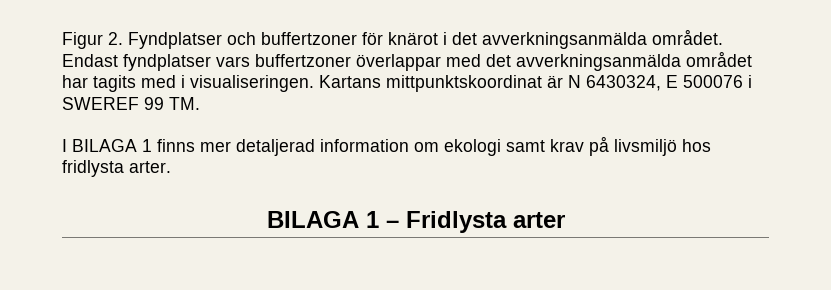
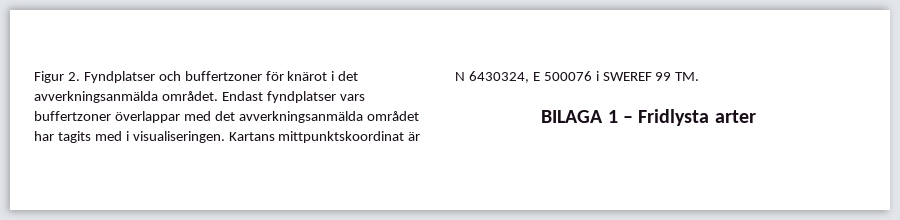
[62,136,711,156] [62,160,171,177] // I BILAGA 1 finns mer detaljerad information om ekologi samt krav på livsmiljö hos fridlysta arter. -> (700, 76) none

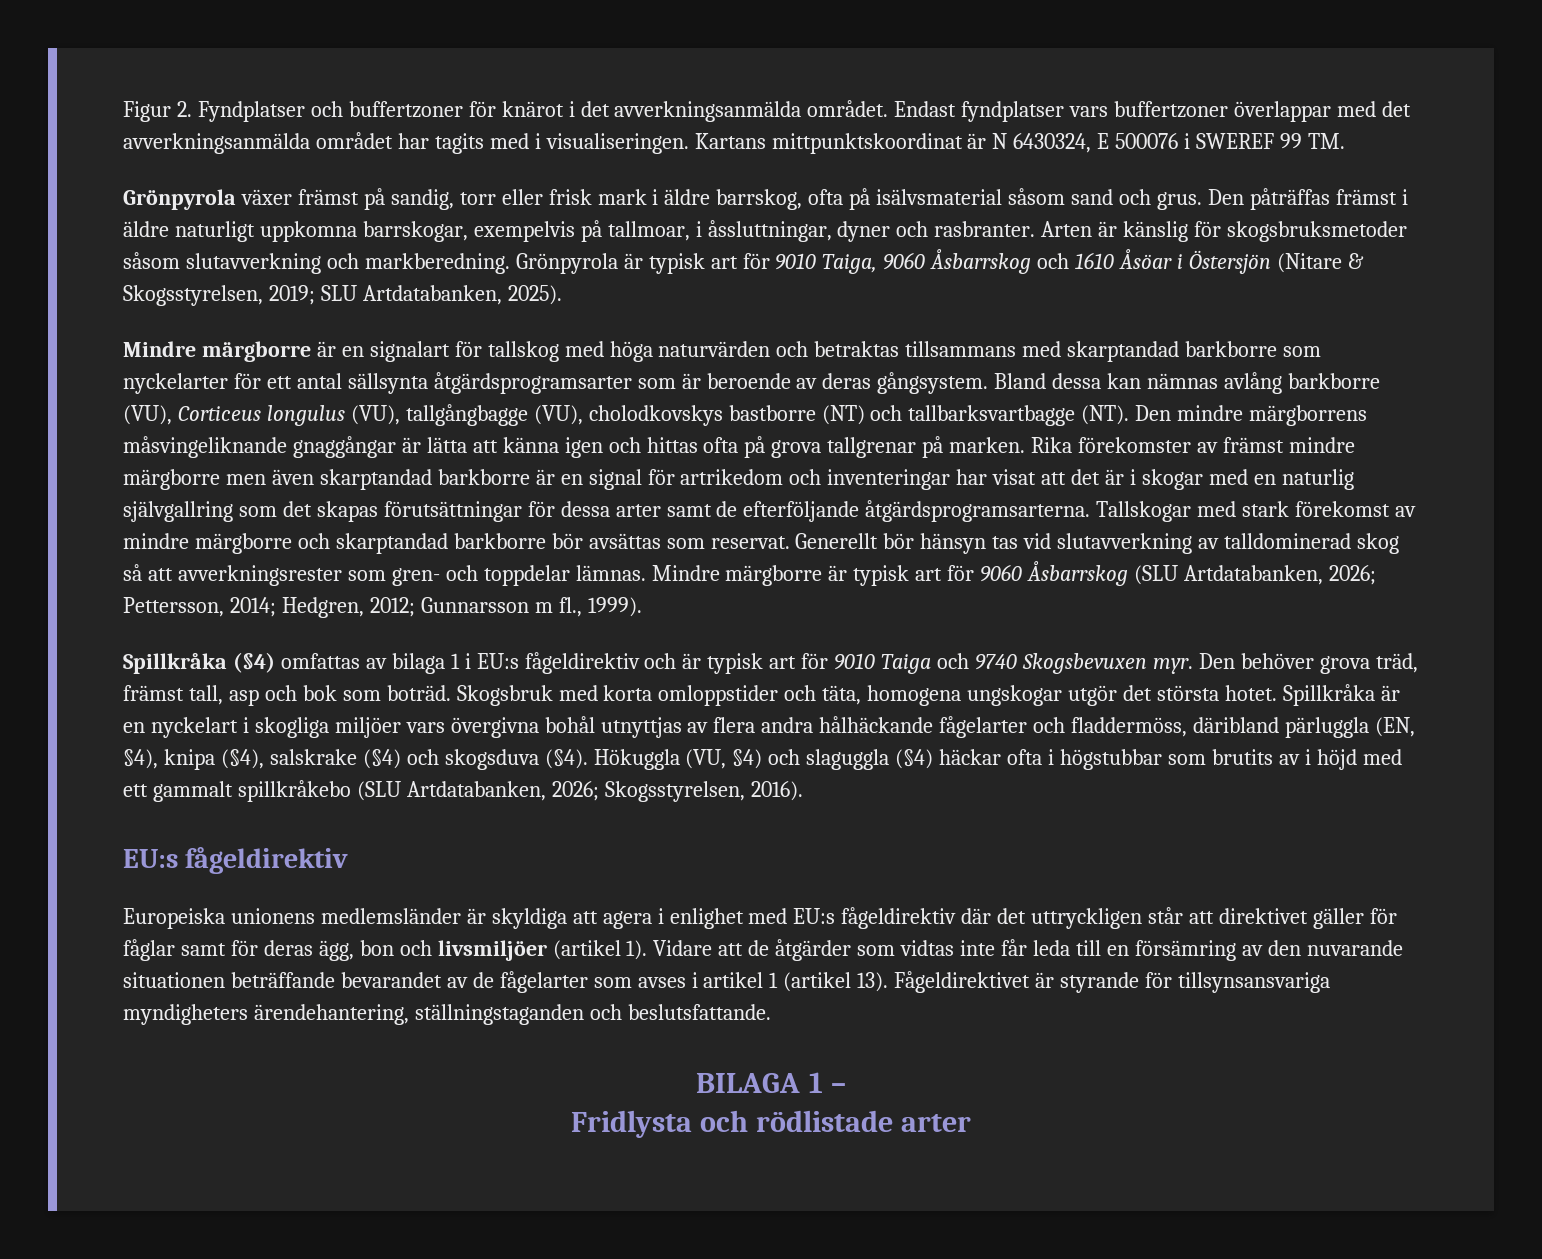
(700, 76) none -> [123,188,1408,210] [123,220,1408,242] [123,249,1364,274] [123,285,562,306] [123,341,1322,362] [123,372,1380,394] [123,404,1368,426] [123,436,1355,458] [123,469,1354,490] [123,500,1417,522] [123,533,1399,554] [123,561,1376,586] [123,597,642,618] [123,652,1418,674] [123,684,1400,706] [123,716,1415,738] [123,749,1402,770] [123,780,803,802] [123,847,349,874] [123,907,1397,929] [123,939,1403,961] [123,971,1330,993] [123,1004,771,1025] // Grönpyrola växer främst på sandig, torr eller frisk mark i äldre barrskog, ofta på isälvsmaterial såsom sand och grus. Den påträffas främst i äldre naturligt uppkomna barrskogar, exempelvis på tallmoar, i åssluttningar, dyner och rasbranter. Arten är känslig för skogsbruksmetoder såsom slutavverkning och markberedning. Grönpyrola är typisk art för 9010 Taiga, 9060 Åsbarrskog och 1610 Åsöar i Östersjön (Nitare & Skogsstyrelsen, 2019; SLU Artdatabanken, 2025). // Mindre märgborre är en signalart för tallskog med höga naturvärden och betraktas tillsammans med skarptandad barkborre som nyckelarter för ett antal sällsynta åtgärdsprogramsarter som är beroende av deras gångsystem. Bland dessa kan nämnas avlång barkborre (VU), Corticeus longulus (VU), tallgångbagge (VU), cholodkovskys bastborre (NT) och tallbarksvartbagge (NT). Den mindre märgborrens måsvingeliknande gnaggångar är lätta att känna igen och hittas ofta på grova tallgrenar på marken. Rika förekomster av främst mindre märgborre men även skarptandad barkborre är en signal för artrikedom och inventeringar har visat att det är i skogar med en naturlig självgallring som det skapas förutsättningar för dessa arter samt de efterföljande åtgärdsprogramsarterna. Tallskogar med stark förekomst av mindre märgborre och skarptandad barkborre bör avsättas som reservat. Generellt bör hänsyn tas vid slutavverkning av talldominerad skog så att avverkningsrester som gren- och toppdelar lämnas. Mindre märgborre är typisk art för 9060 Åsbarrskog (SLU Artdatabanken, 2026; Pettersson, 2014; Hedgren, 2012; Gunnarsson m fl., 1999). // Spillkråka (§4) omfattas av bilaga 1 i EU:s fågeldirektiv och är typisk art för 9010 Taiga och 9740 Skogsbevuxen myr. Den behöver grova träd, främst tall, asp och bok som boträd. Skogsbruk med korta omloppstider och täta, homogena ungskogar utgör det största hotet. Spillkråka är en nyckelart i skogliga miljöer vars övergivna bohål utnyttjas av flera andra hålhäckande fågelarter och fladdermöss, däribland pärluggla (EN, §4), knipa (§4), salskrake (§4) och skogsduva (§4). Hökuggla (VU, §4) och slaguggla (§4) häckar ofta i högstubbar som brutits av i höjd med ett gammalt spillkråkebo (SLU Artdatabanken, 2026; Skogsstyrelsen, 2016). // EU:s fågeldirektiv // Europeiska unionens medlemsländer är skyldiga att agera i enlighet med EU:s fågeldirektiv där det uttryckligen står att direktivet gäller för fåglar samt för deras ägg, bon och livsmiljöer (artikel 1). Vidare att de åtgärder som vidtas inte får leda till en försämring av den nuvarande situationen beträffande bevarandet av de fågelarter som avses i artikel 1 (artikel 13). Fågeldirektivet är styrande för tillsynsansvariga myndigheters ärendehantering, ställningstaganden och beslutsfattande.
[638,109,710,126] Fridlysta -> [570,1110,894,1138] // Fridlysta och rödlistade

